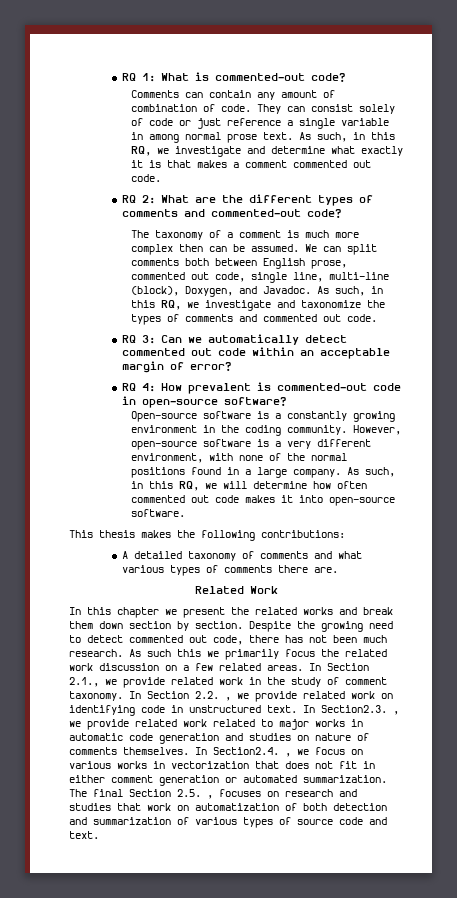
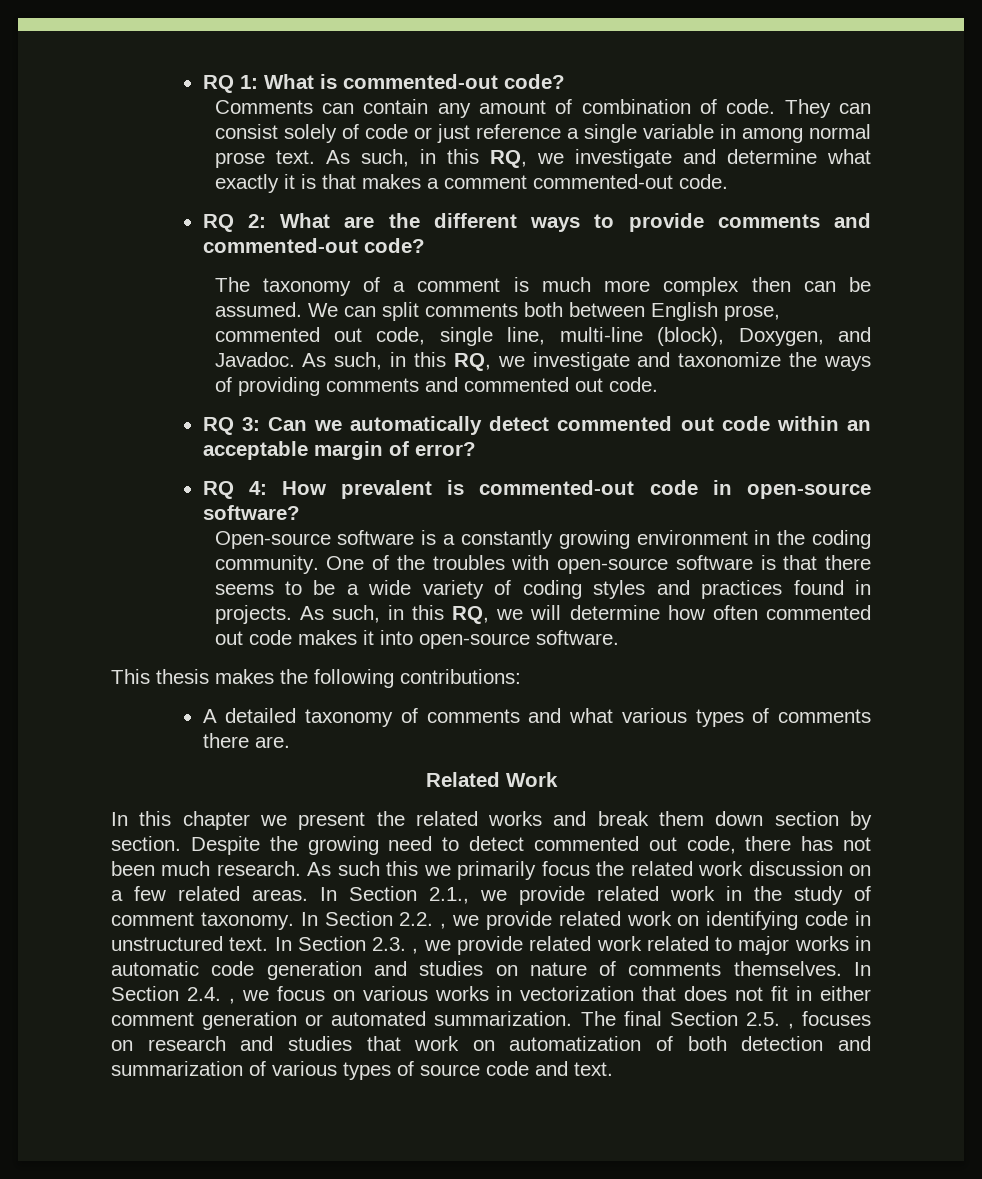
[292,160,371,168] commented out -> [532,174,673,189] commented-out
[317,195,373,206] types of -> [530,213,704,232] ways to provide
[130,314,179,325] types of -> [824,356,871,371] [214,377,320,396] ways of providing
[352,425,401,435] [130,439,371,450] [130,453,347,463] [130,467,341,478] However, open-source software is a very different environment, with none of the normal positions found in a large company. -> [326,555,871,574] [214,580,871,599] [214,605,292,624] One of the troubles with open-source software is that there seems to be a wide variety of coding styles and practices found in projects.
[321,705,387,713] Section2.3. -> [297,936,407,951] Section 2.3.
[213,747,279,755] Section2.4. -> [111,986,221,1001] Section 2.4.

